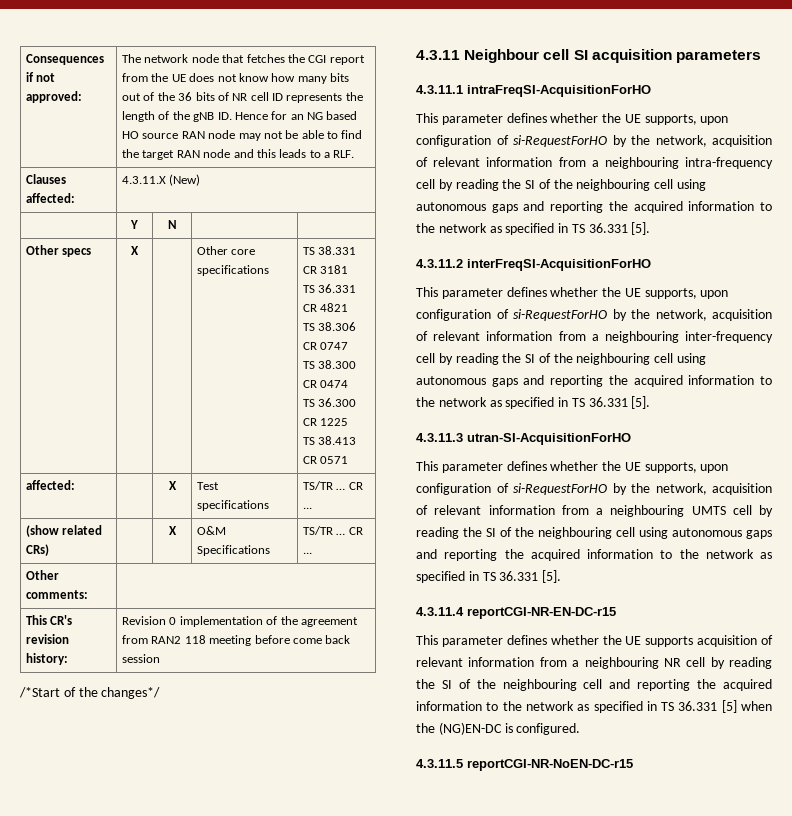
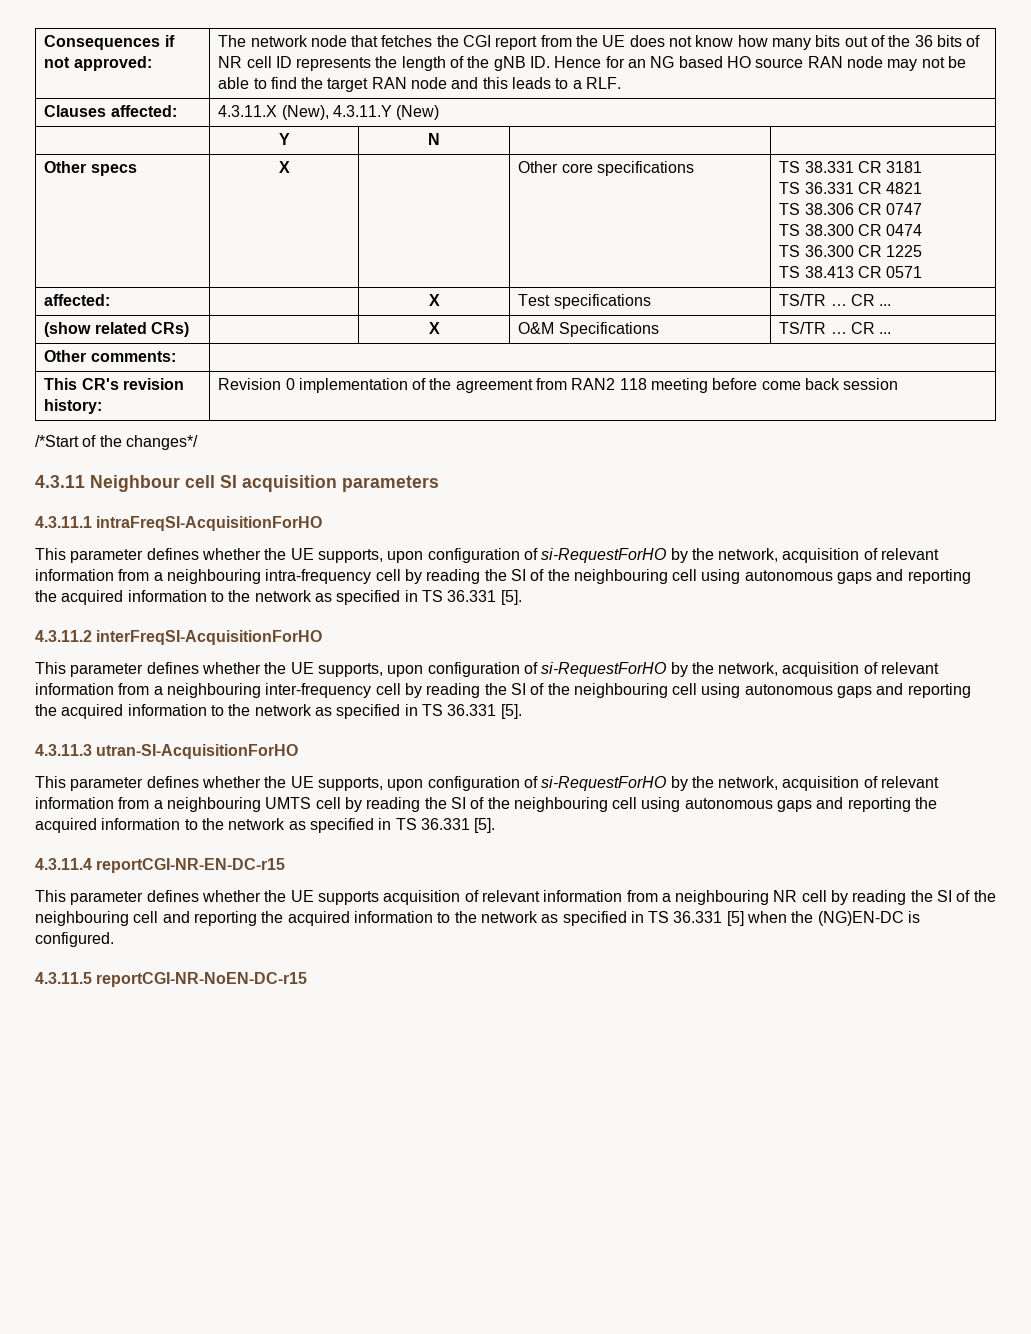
(167, 180) none -> [281,105,392,120] (New), 4.3.11.Y

